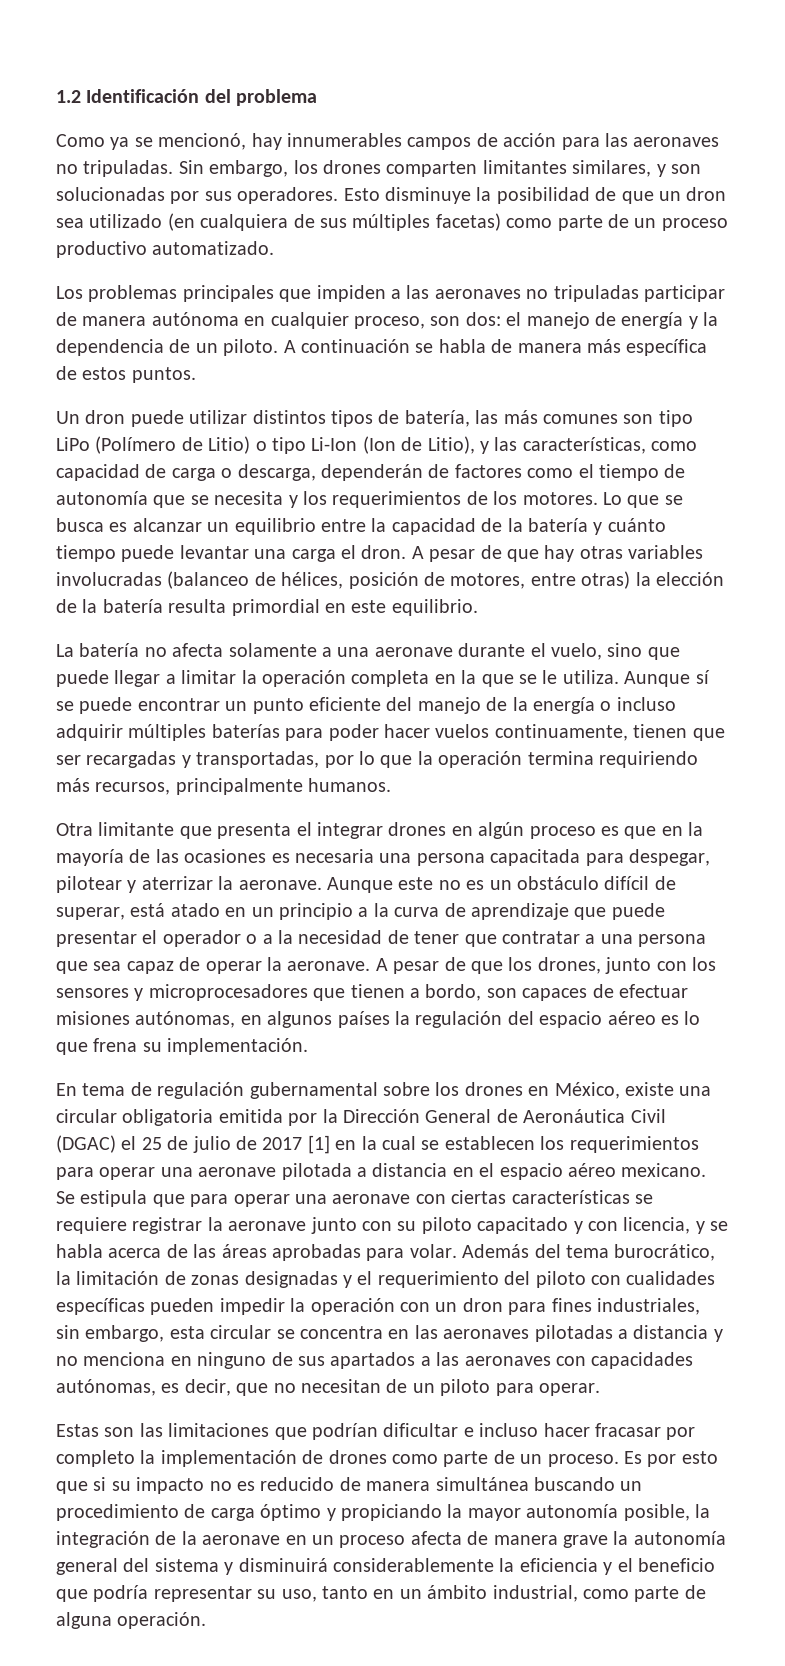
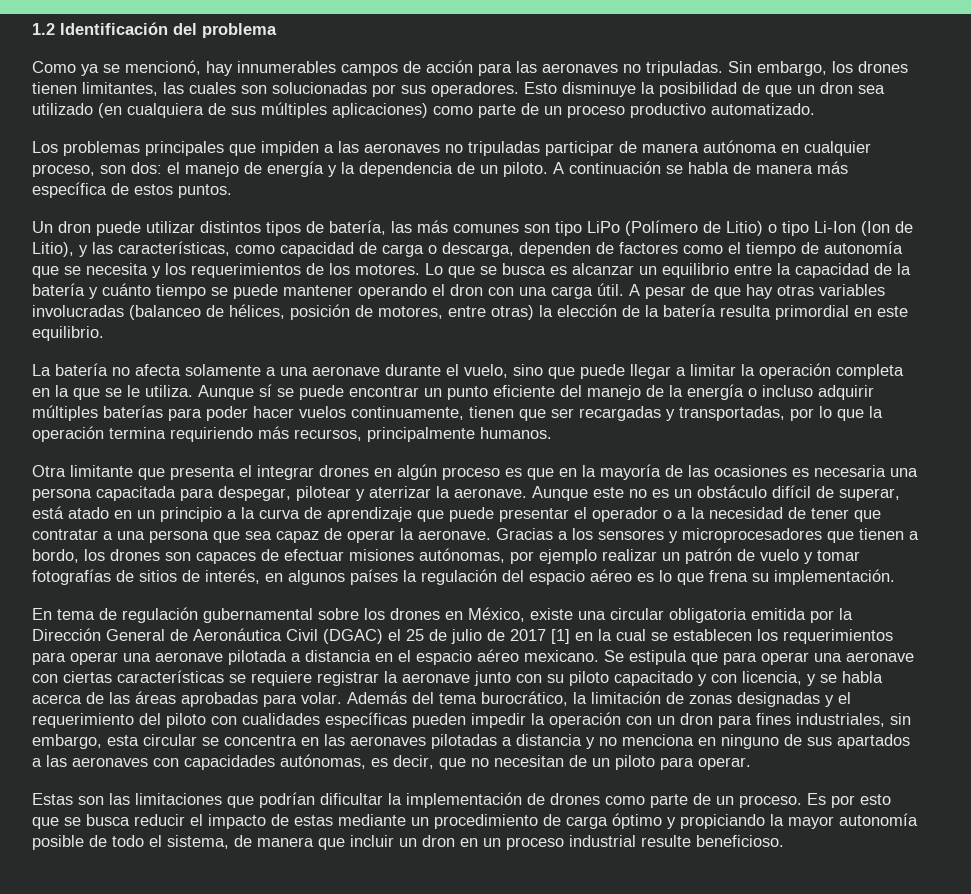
[386,160,666,177] comparten limitantes similares, y -> [32,82,236,96] tienen limitantes, las cuales
[435,213,501,231] facetas) -> [332,103,428,118] aplicaciones)
[321,464,423,481] dependerán -> [519,242,591,257] dependen
[121,545,407,562] puede levantar una carga el dron. -> [211,283,624,299] se puede mantener operando el dron con una carga útil.
[375,957,687,974] A pesar de que los drones, junto con -> [496,528,568,540] Gracias a
(482, 992) none -> [84,549,160,561] los drones
(236, 1019) none -> [510,548,860,564] [32,569,260,585] por ejemplo realizar un patrón de vuelo y tomar fotografías de sitios de interés,
[463,1423,696,1440] [56,1450,135,1467] e incluso hacer fracasar por completo -> (383, 799) none
[93,1477,615,1494] si su impacto no es reducido de manera simultánea buscando -> [64,814,406,829] se busca reducir el impacto de estas mediante
[623,1504,710,1521] [56,1531,726,1548] [56,1558,715,1575] [56,1585,706,1602] [56,1612,207,1629] posible, la integración de la aeronave en un proceso afecta de manera grave la autonomía general del sistema y disminuirá considerablemente la eficiencia y el beneficio que podría representar su uso, tanto en un ámbito industrial, como parte de alguna operación. -> [32,835,784,850] posible de todo el sistema, de manera que incluir un dron en un proceso industrial resulte beneficioso.

